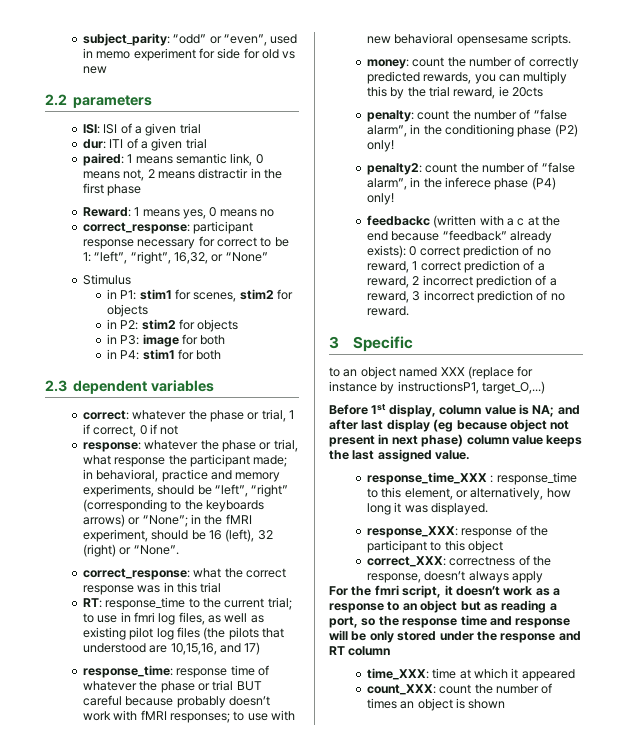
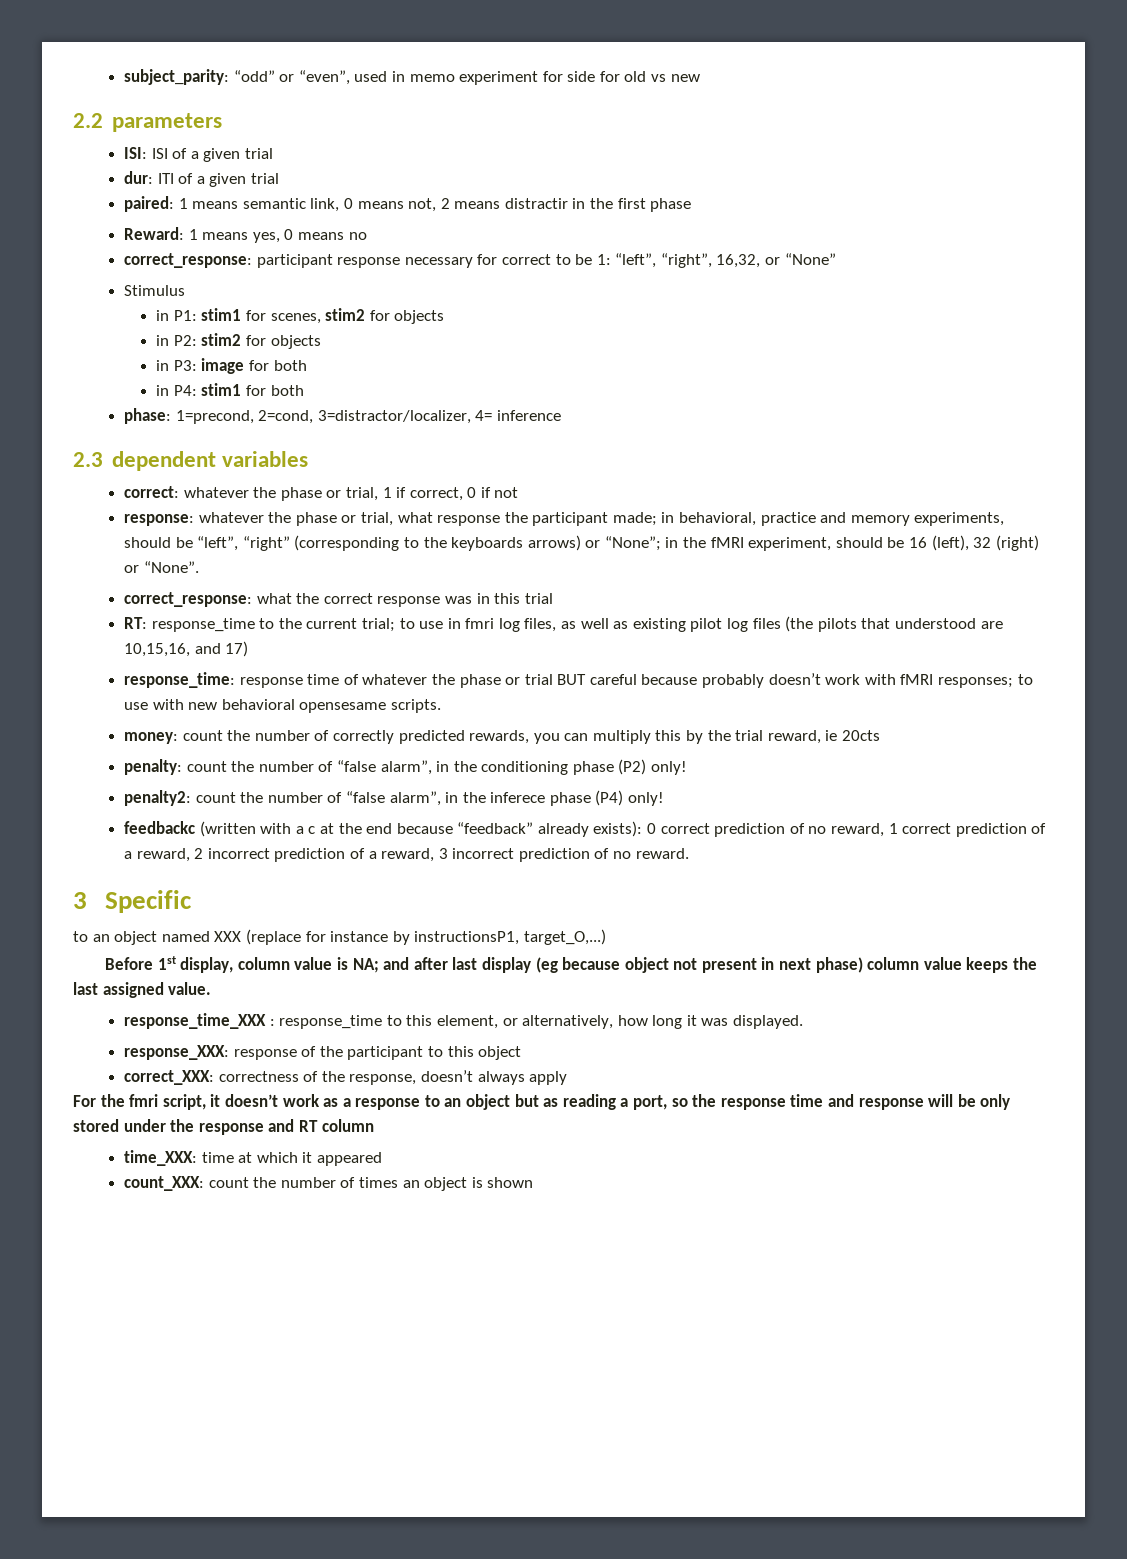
(222, 355) none -> [123,408,561,424] // phase: 1=precond, 2=cond, 3=distractor/localizer, 4= inference

